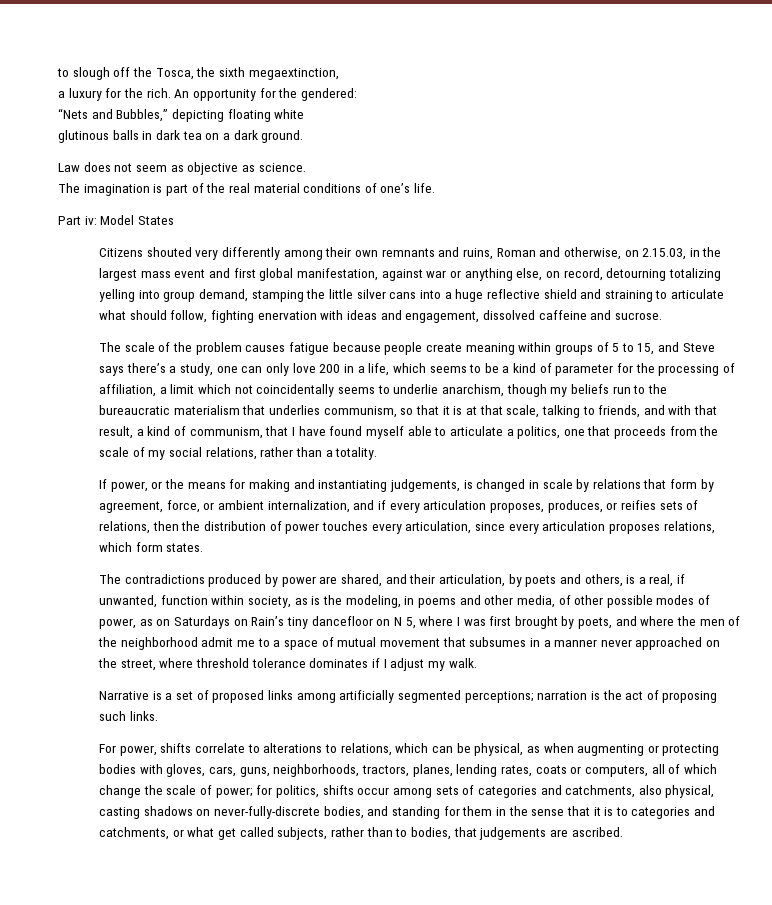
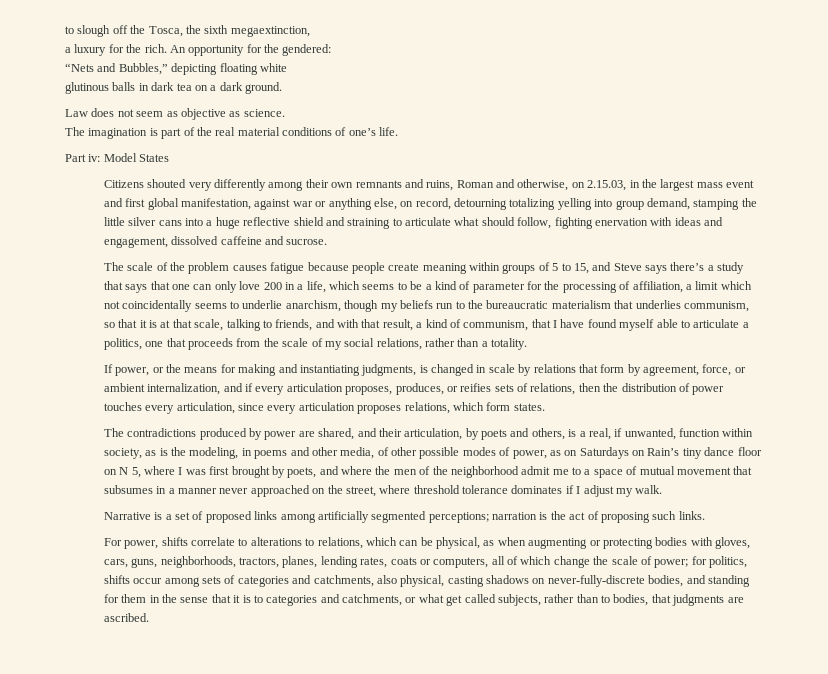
[180,363,214,376] study, -> [717,262,745,274] [103,281,170,293] study that says that
[389,479,460,492] judgements, -> [361,364,417,376] judgments,
[311,616,373,626] dancefloor -> [704,447,762,456] dance floor
[479,827,547,840] judgements -> [672,594,725,606] judgments

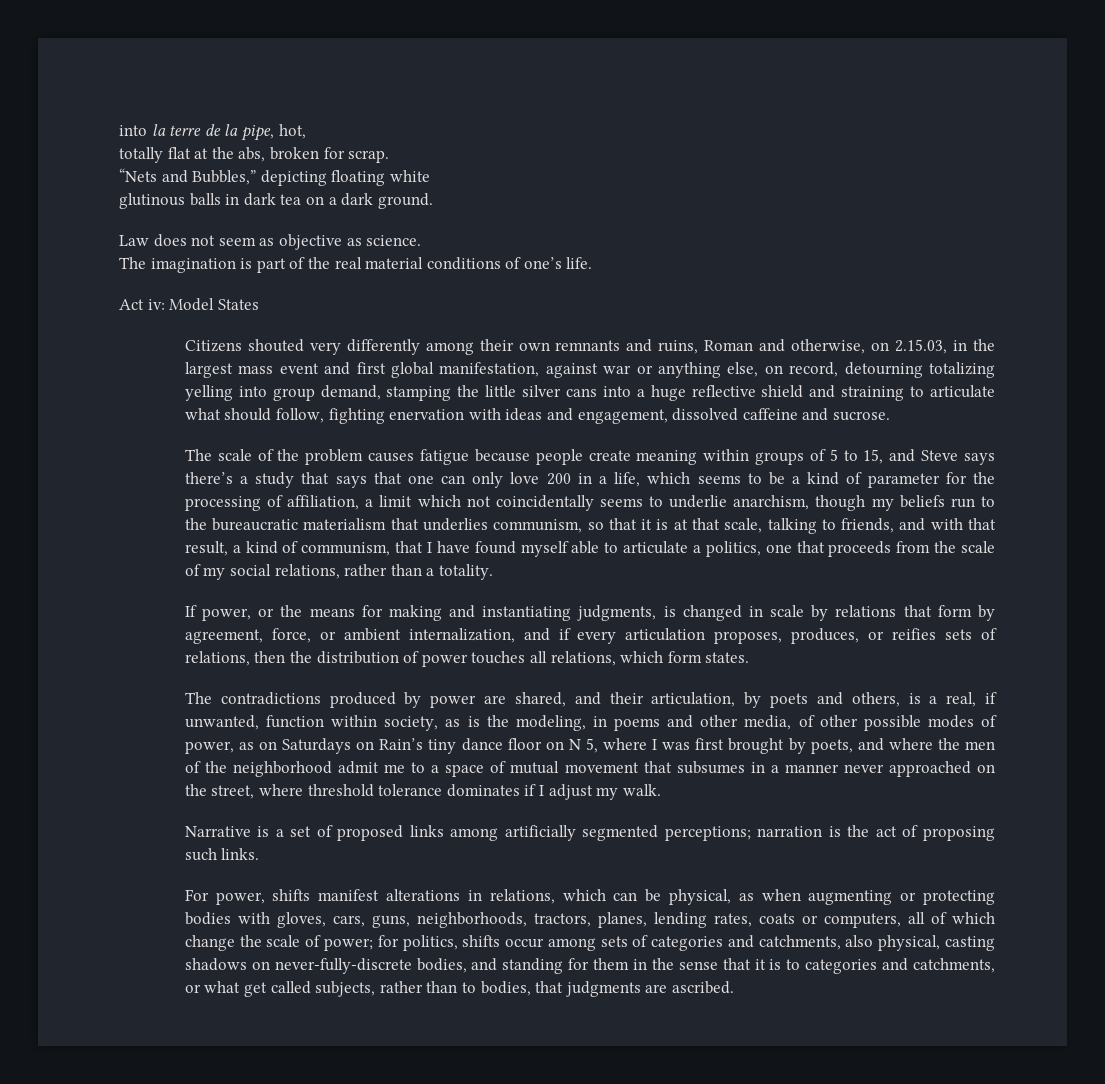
[65,25,310,37] [65,44,332,56] to slough off the Tosca, the sixth megaextinction, // a luxury for the rich. An opportunity for the gendered: -> [119,124,306,141] [119,147,390,163] into la terre de la pipe, hot, // totally flat at the abs, broken for scrap.
[65,154,86,162] Part -> [119,299,144,310] Act
[145,402,402,414] every articulation, since every articulation proposes -> [530,651,548,663] all
[191,537,315,546] correlate to alterations to -> [318,889,482,901] manifest alterations in

